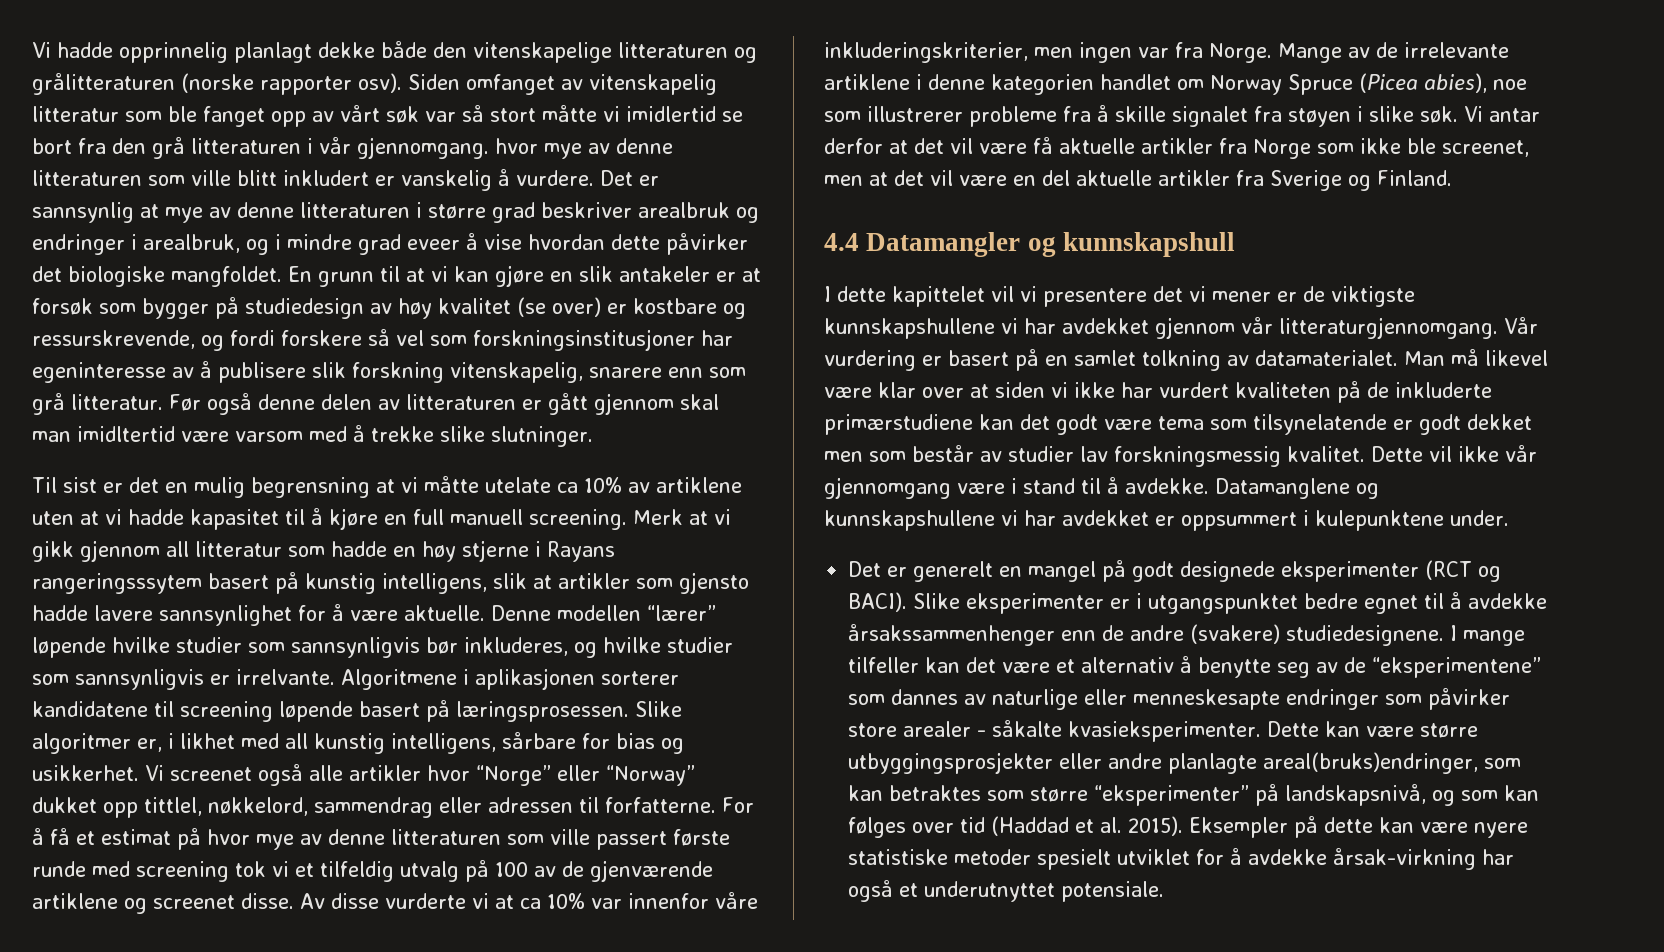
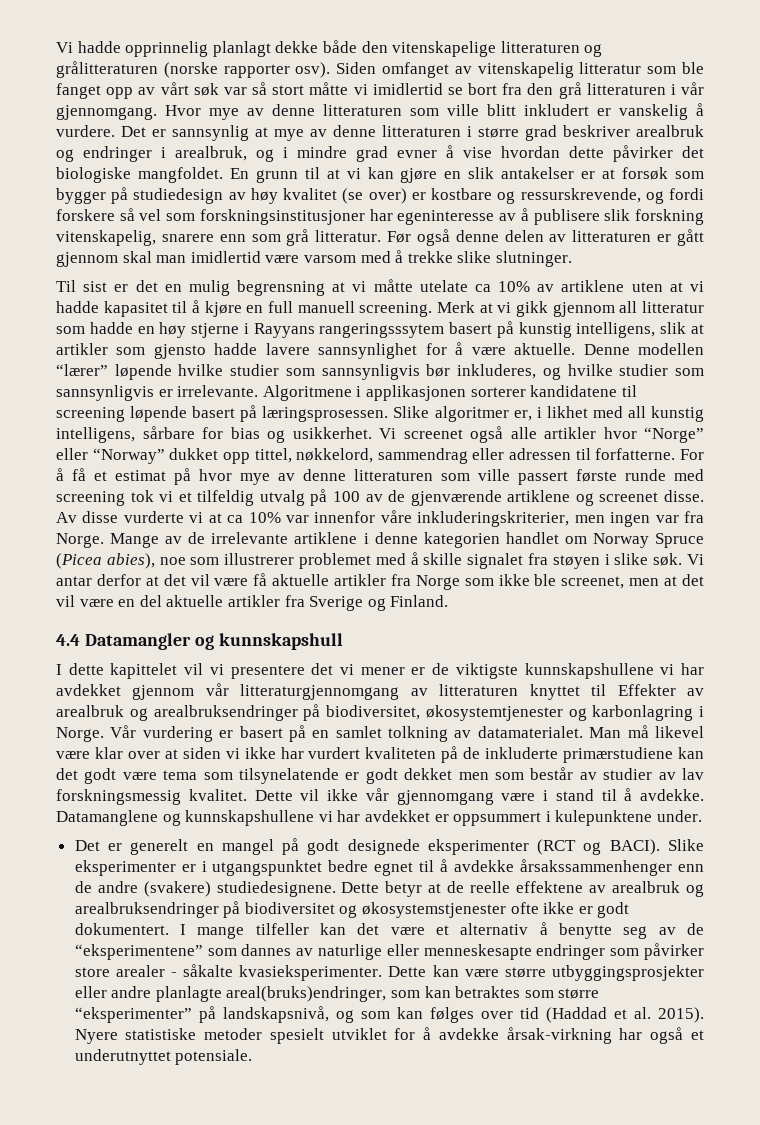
[495,138,538,154] hvor -> [165,105,201,116] Hvor
[407,239,460,250] eveer -> [397,150,437,158] evner
[619,266,710,282] antakeler -> [501,167,575,179] antakelser
[77,426,175,442] imidltertid -> [190,251,261,263] imidlertid
[547,541,615,562] Rayans -> [253,323,315,338] Rayyans
[236,669,335,685] irrelvante. -> [177,385,259,397] irrelevante.
[475,668,595,690] aplikasjonen -> [365,385,466,401] applikasjonen
[144,797,202,816] tittlel, -> [254,448,292,463] tittel,
[969,106,1091,127] probleme fra -> [299,553,406,569] problemet med
[1279,317,1498,339] litteraturgjennomgang. -> [240,684,705,700] [56,704,704,721] [56,727,104,742] litteraturgjennomgang av litteraturen knyttet til Effekter av arealbruk og arealbruksendringer på biodiversitet, økosystemtjenester og karbonlagring i Norge.
(1074, 454) none -> [658,772,676,780] av
(1445, 635) none -> [341,881,704,897] [74,901,630,918] [74,923,169,935] Dette betyr at de reelle effektene av arealbruk og arealbruksendringer på biodiversitet og økosystemstjenester ofte ikke er godt dokumentert.
[1189,816,1529,838] Eksempler på dette kan være nyere -> [74,1029,118,1044] Nyere

